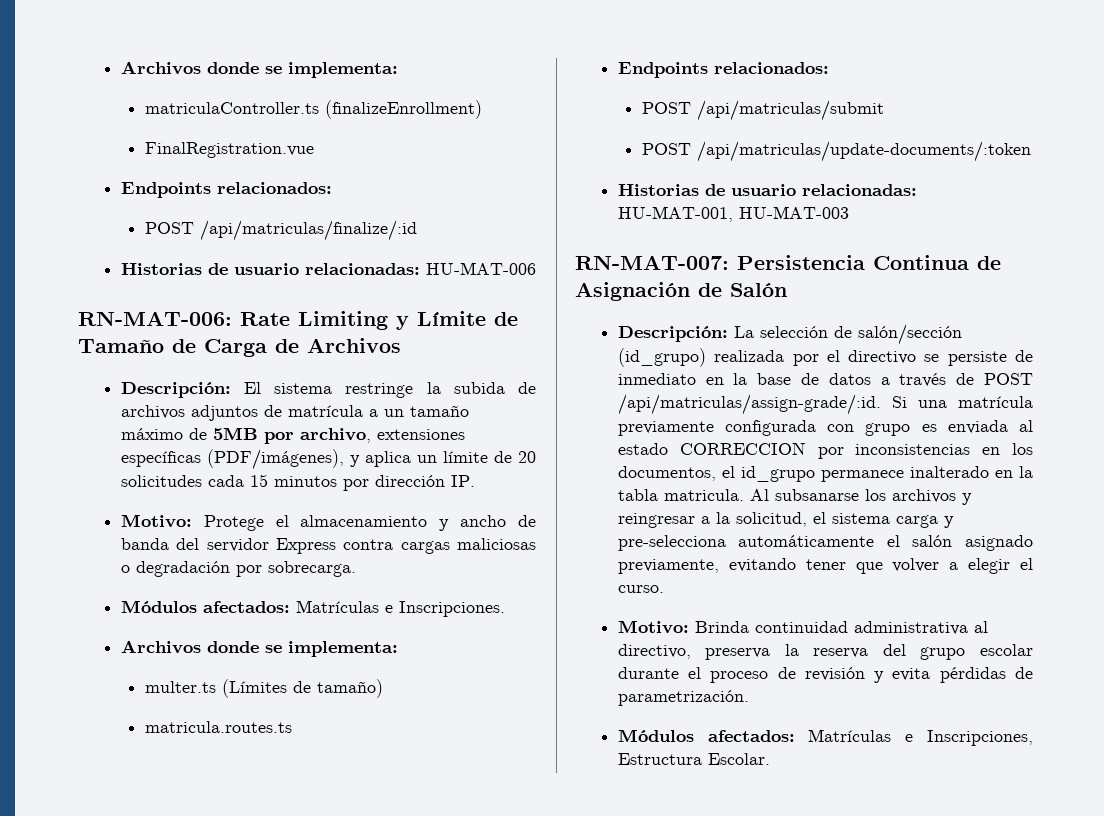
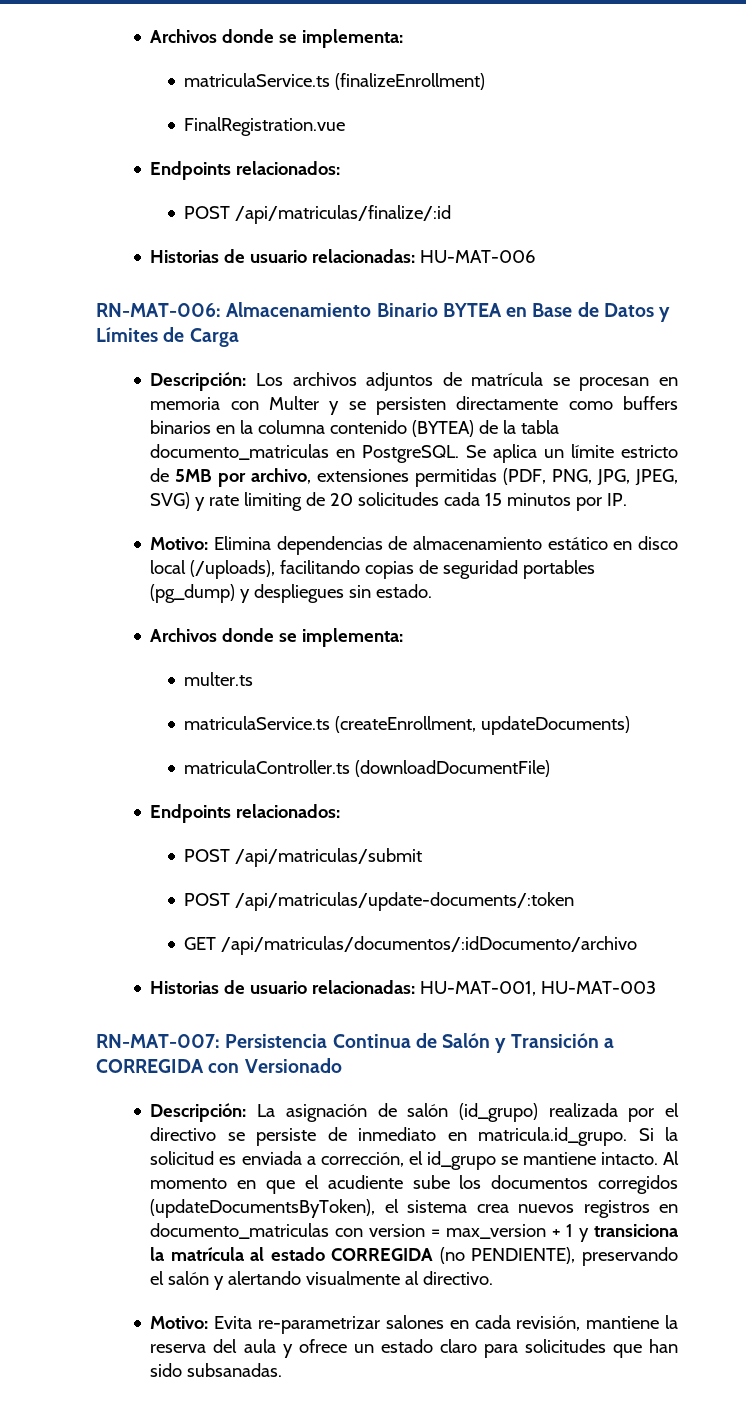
[120,61,398,78] [144,102,319,114] Archivos donde se implementa: // matriculaController.ts -> [150,29,404,48] [184,73,331,87] Archivos donde se implementa: // matriculaService.ts
[240,311,518,330] [78,339,164,353] Rate Limiting y Límite de Tamaño -> [226,302,671,322] [96,327,158,342] Almacenamiento Binario BYTEA en Base de Datos y Límites
[275,338,401,353] [120,382,536,398] [120,405,469,421] [120,428,183,440] de Archivos // Descripción: El sistema restringe la subida de archivos adjuntos de matrícula a un tamaño máximo -> [150,372,678,391] [150,396,679,415] [150,420,560,437] [150,444,678,463] // Descripción: Los archivos adjuntos de matrícula se procesan en memoria con Multer y se persisten directamente como buffers binarios en la columna contenido (BYTEA) de la tabla documento_matriculas en PostgreSQL. Se aplica un límite estricto
[120,449,488,470] específicas (PDF/imágenes), y aplica un límite -> [415,468,678,487] [150,492,303,511] permitidas (PDF, PNG, JPG, JPEG, SVG) y rate limiting
[374,475,445,487] dirección -> (603, 504) none
[203,515,536,531] [120,538,536,554] [120,561,356,577] [120,600,505,617] Protege el almacenamiento y ancho de banda del servidor Express contra cargas maliciosas o degradación por sobrecarga. // Módulos afectados: Matrículas e Inscripciones. -> [214,536,678,555] [150,560,596,579] [150,584,433,603] Elimina dependencias de almacenamiento estático en disco local (/uploads), facilitando copias de seguridad portables (pg_dump) y despliegues sin estado.
[221,679,383,698] [144,721,292,733] (Límites de tamaño) // matricula.routes.ts -> [184,716,631,735] [184,760,551,777] // matriculaService.ts (createEnrollment, updateDocuments) // matriculaController.ts (downloadDocumentFile)
(1031, 151) none -> [184,936,638,955] // GET /api/matriculas/documentos/:idDocumento/archivo
[575,282,722,301] Asignación de -> (437, 1040) none
(787, 290) none -> [495,1033,614,1053] [96,1058,342,1073] y Transición a CORREGIDA con Versionado
[759,324,962,345] selección de salón/sección -> [285,1103,449,1122] asignación de salón
[733,373,1033,387] [617,394,1033,415] [617,420,1033,436] [617,442,1033,459] [617,466,1033,482] [617,489,972,505] [617,512,954,528] [617,535,1033,551] [617,558,1033,574] [617,585,664,593] [617,620,988,635] [617,644,1033,660] [617,667,1033,683] [617,690,749,706] [617,729,1033,746] [617,753,770,765] la base de datos a través de POST /api/matriculas/assign-grade/:id. Si una matrícula previamente configurada con grupo es enviada al estado CORRECCION por inconsistencias en los documentos, el id_grupo permanece inalterado en la tabla matricula. Al subsanarse los archivos y reingresar a la solicitud, el sistema carga y pre-selecciona automáticamente el salón asignado previamente, evitando tener que volver a elegir el curso. // Motivo: Brinda continuidad administrativa al directivo, preserva la reserva del grupo escolar durante el proceso de revisión y evita pérdidas de parametrización. // Módulos afectados: Matrículas e Inscripciones, Estructura Escolar. -> [478,1127,678,1146] [150,1151,679,1170] [150,1175,678,1194] [150,1199,678,1218] [150,1223,678,1242] [150,1247,678,1266] [150,1271,494,1290] [150,1315,679,1334] [150,1339,679,1358] [150,1363,283,1377] matricula.id_grupo. Si la solicitud es enviada a corrección, el id_grupo se mantiene intacto. Al momento en que el acudiente sube los documentos corregidos (updateDocumentsByToken), el sistema crea nuevos registros en documento_matriculas con version = max_version + 1 y transiciona la matrícula al estado CORREGIDA (no PENDIENTE), preservando el salón y alertando visualmente al directivo. // Motivo: Evita re-parametrizar salones en cada revisión, mantiene la reserva del aula y ofrece un estado claro para solicitudes que han sido subsanadas.

